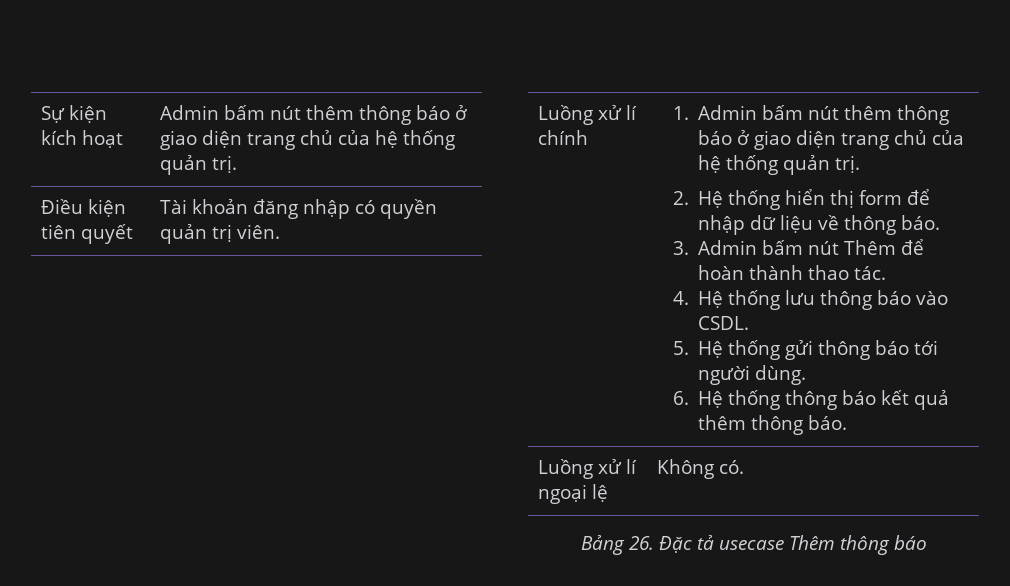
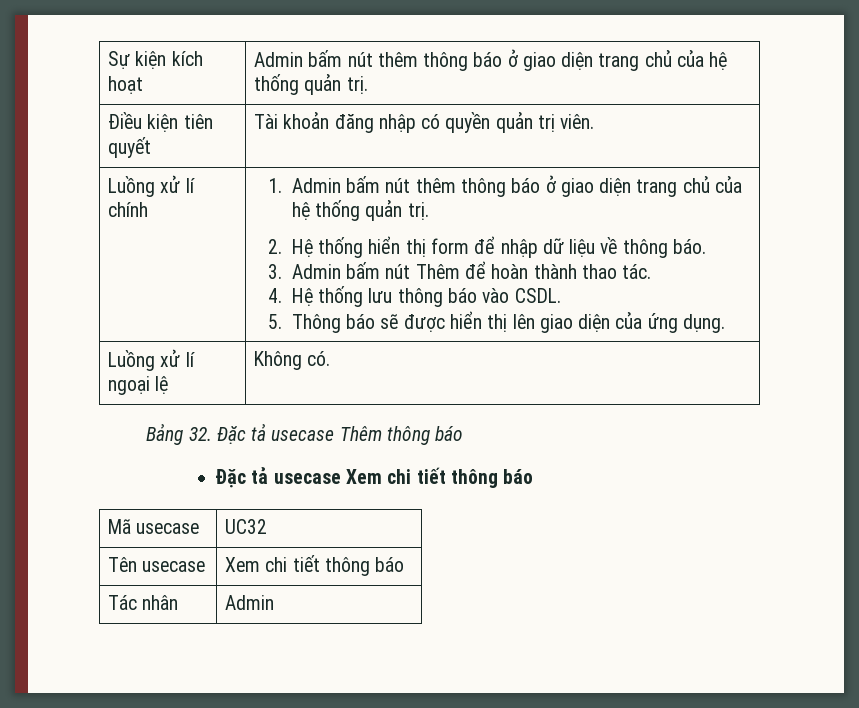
[698,340,939,360] [698,365,807,385] [673,390,950,410] [698,415,848,435] Hệ thống gửi thông báo tới người dùng. // 6. Hệ thống thông báo kết quả thêm thông báo. -> [291,311,725,333] Thông báo sẽ được hiển thị lên giao diện của ứng dụng.
[628,536,654,550] 26. -> [188,427,212,441] 32.
(927, 542) none -> [215,467,534,488] [107,519,200,534] [224,519,267,534] [107,557,206,572] [224,555,405,576] [107,595,179,610] [224,595,274,610] // Đặc tả usecase Xem chi tiết thông báo // Mã usecase | UC32 // Tên usecase | Xem chi tiết thông báo // Tác nhân | Admin

